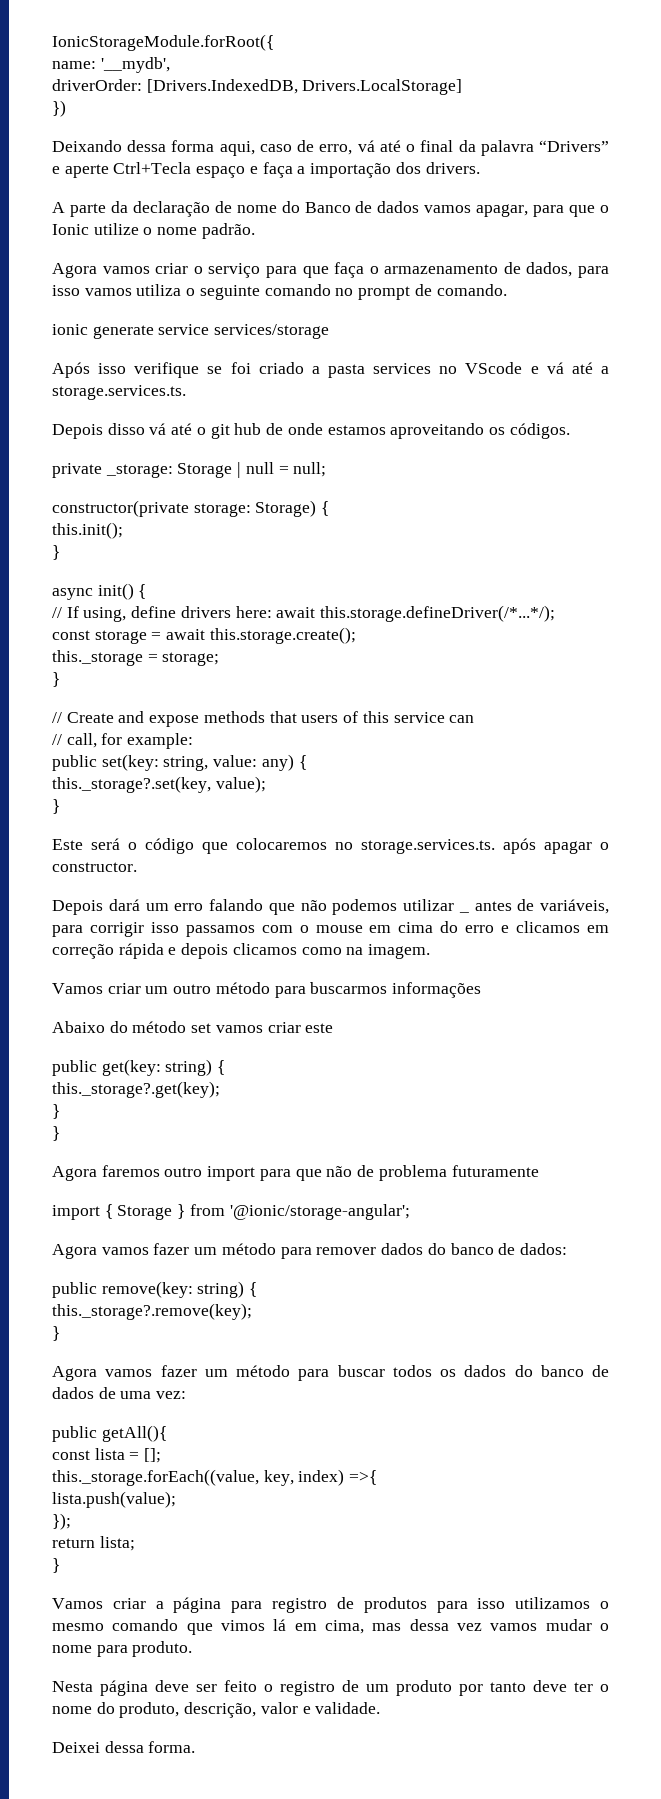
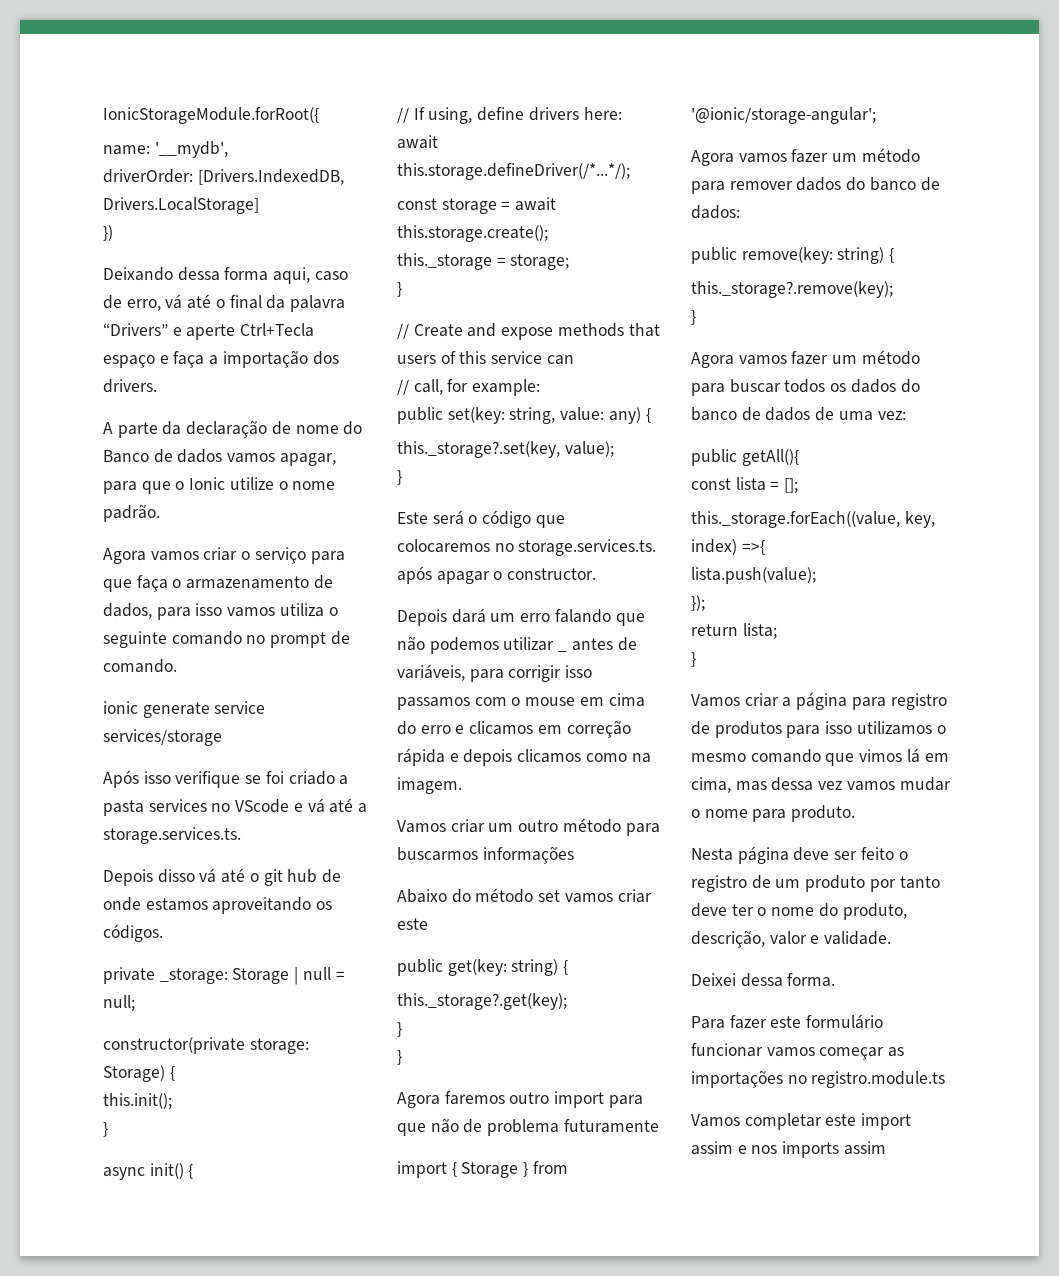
(196, 1747) none -> [691,1014,884,1029] [691,1043,905,1060] [691,1070,946,1088] [691,1113,912,1130] [691,1141,886,1158] // Para fazer este formulário funcionar vamos começar as importações no registro.module.ts // Vamos completar este import assim e nos imports assim

